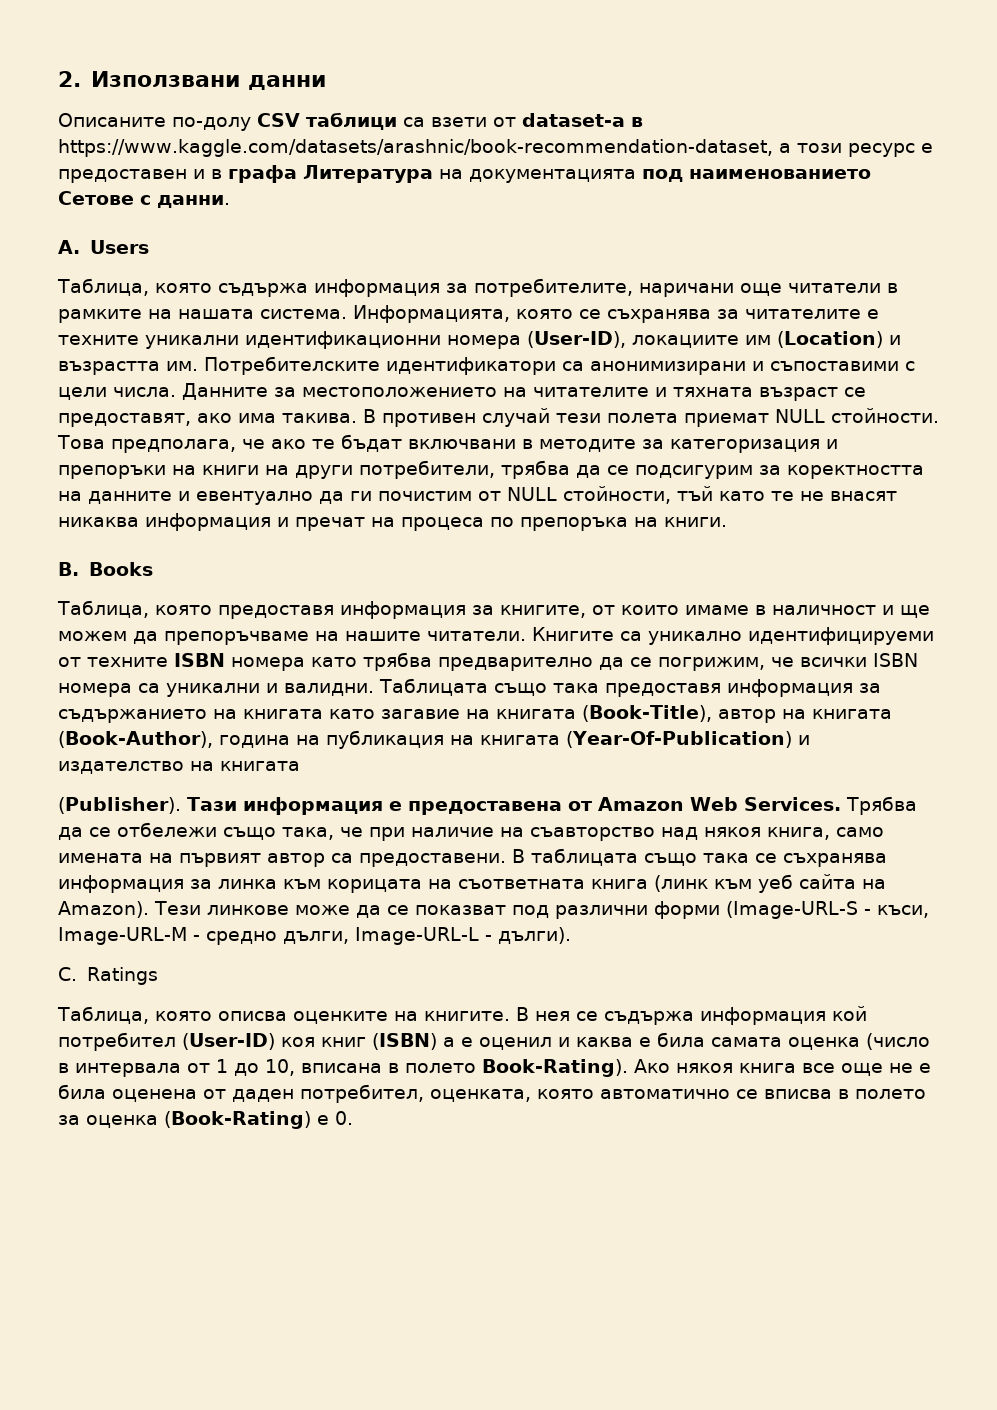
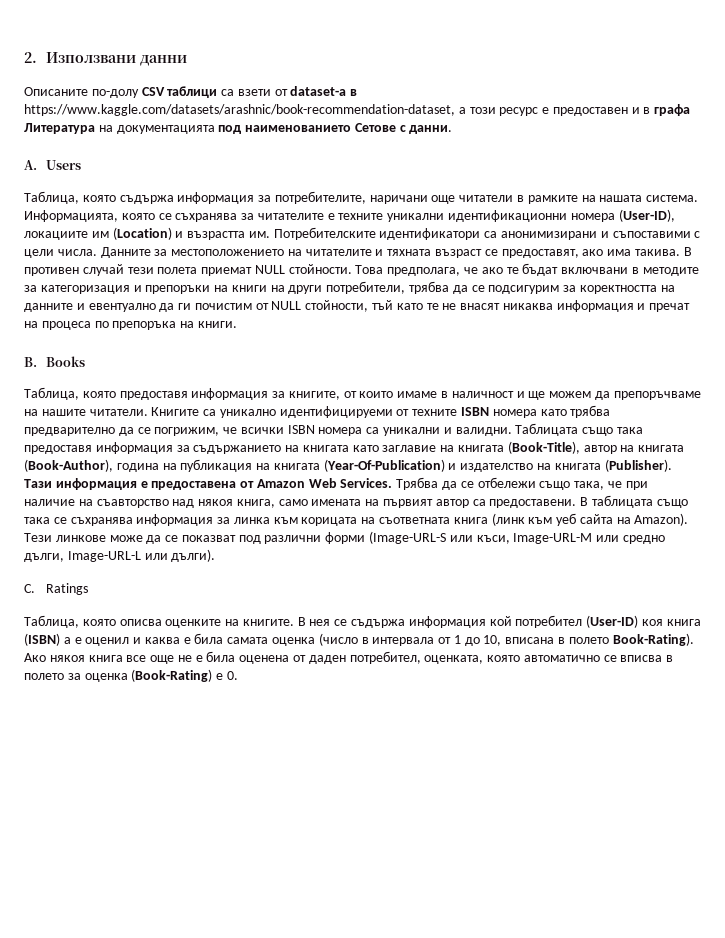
[381,709,460,719] загавие -> [382,445,437,452] заглавие
(300, 766) // -> (601, 466) none
[864,909,871,915] - -> [449,535,473,542] или
[193,935,200,941] - -> [596,535,620,542] или
[485,935,492,941] - -> [144,553,168,560] или
[321,1037,366,1047] книг -> [666,619,701,626] книга

